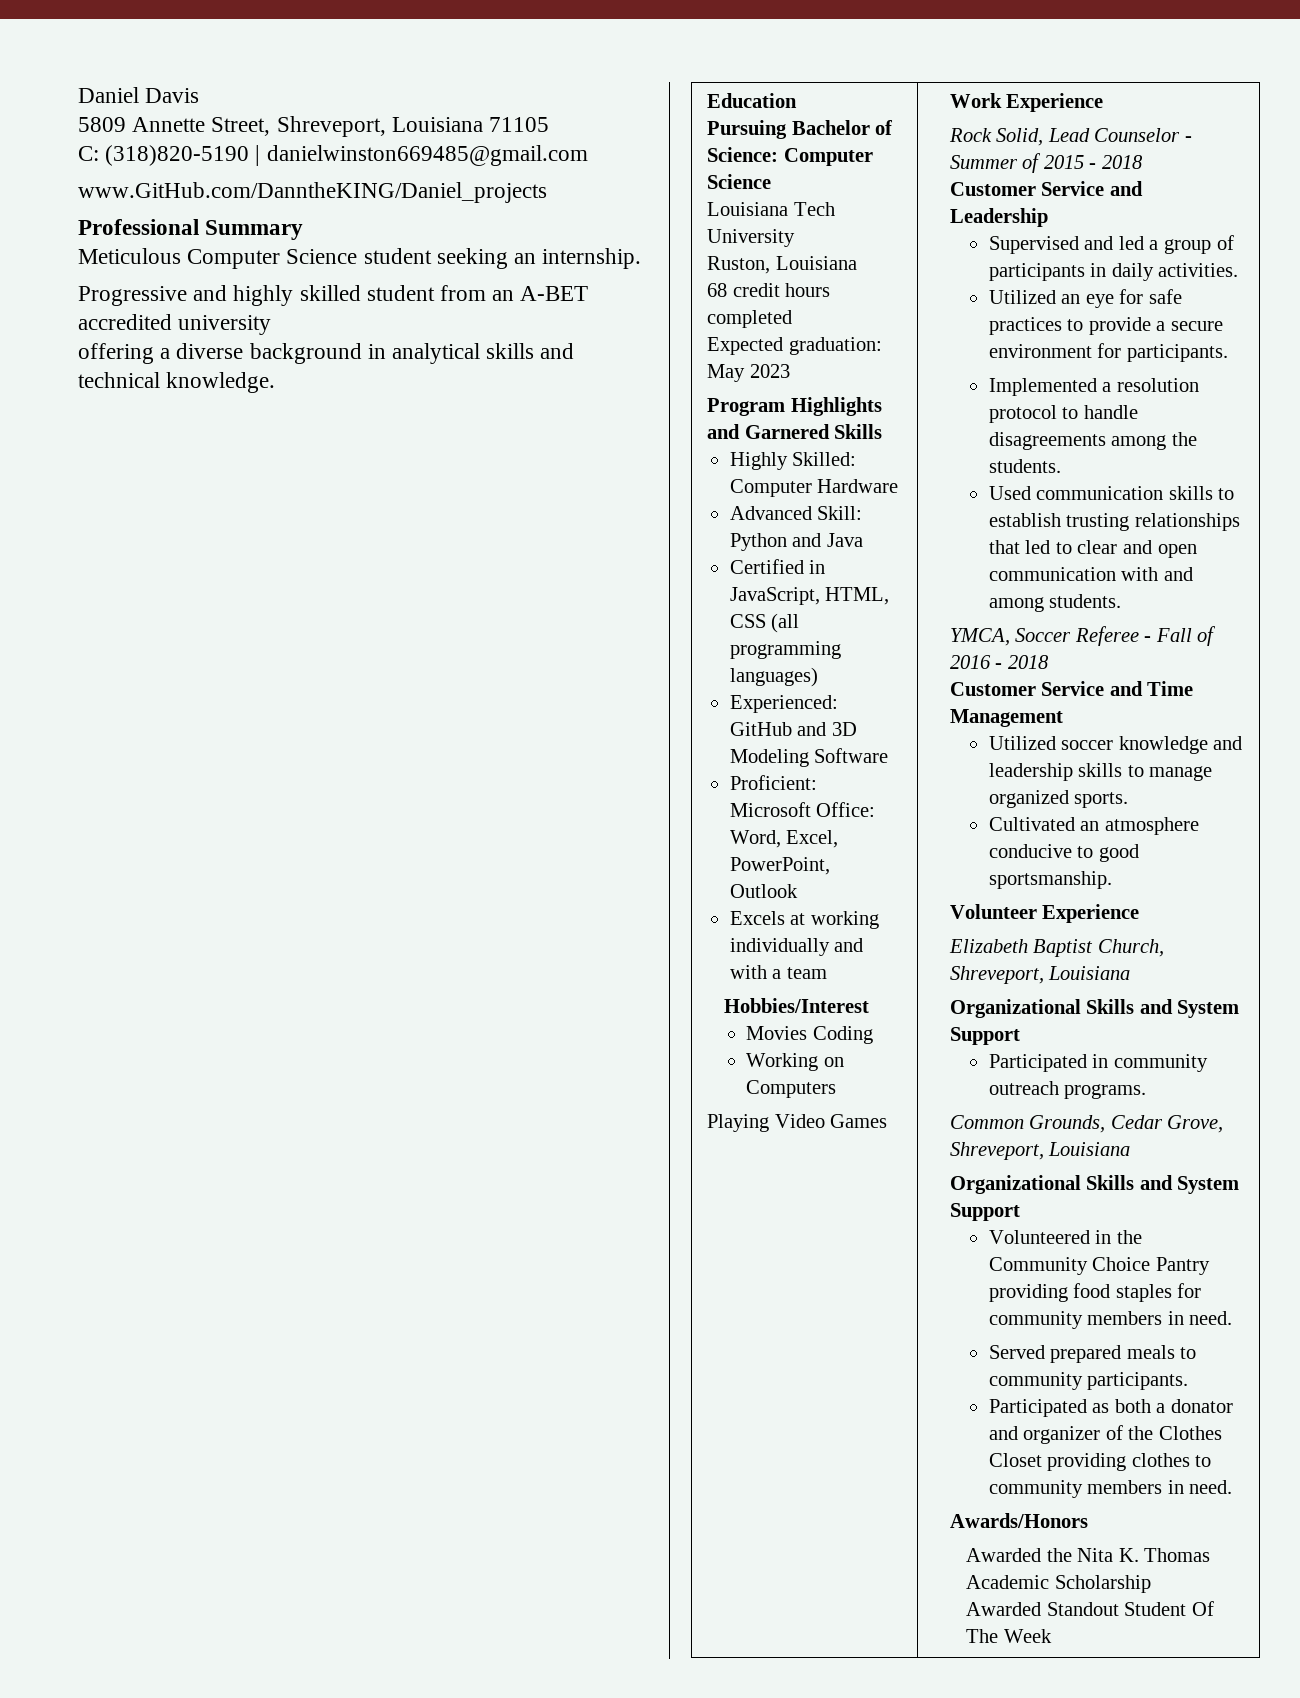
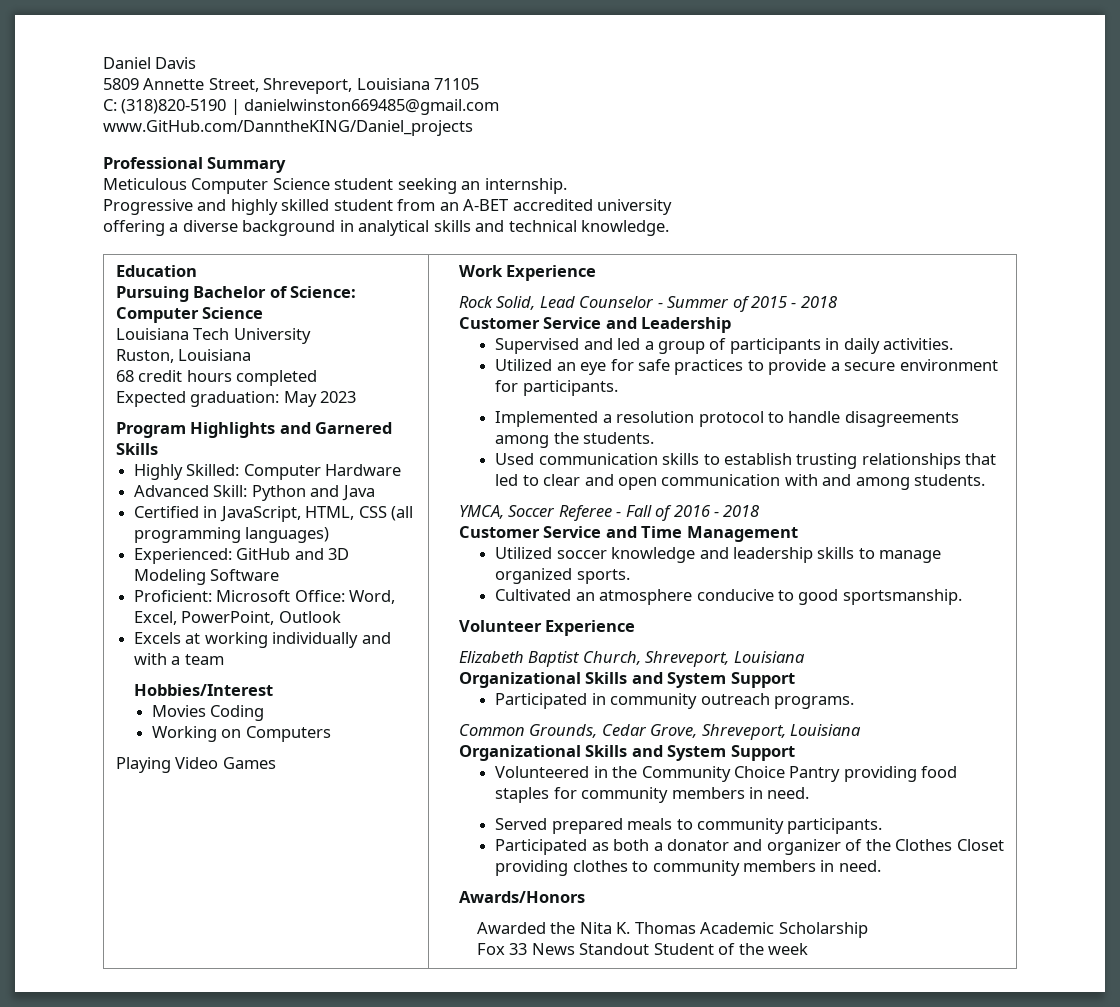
[966,1601,1214,1616] [966,1629,1052,1643] Awarded Standout Student Of The Week -> [476,943,809,955] Fox 33 News Standout Student of the week

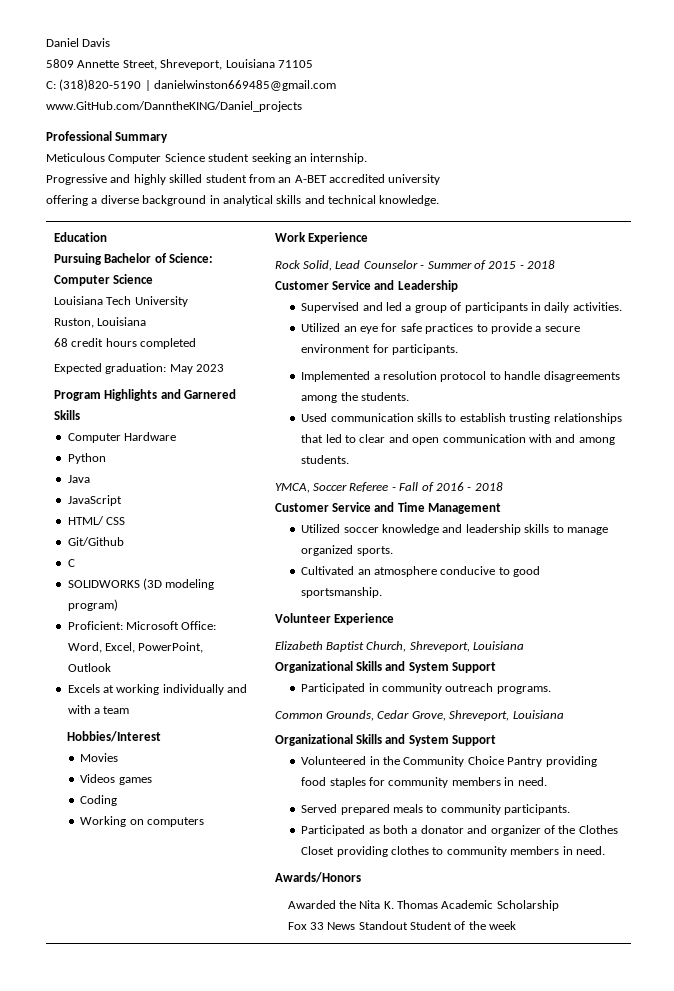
[133,464,240,480] Highly Skilled: -> (80, 415) none
[133,485,248,497] Advanced Skill: -> (176, 436) none
[310,485,340,497] and -> (106, 458) //
[133,506,414,522] [133,527,330,543] [133,548,350,564] [133,569,280,585] Certified in JavaScript, HTML, CSS (all programming languages) // Experienced: GitHub and 3D Modeling Software -> [67,495,122,506] [67,516,125,525] [67,537,124,546] [67,559,75,567] [67,578,215,590] [67,599,118,611] JavaScript // HTML/ CSS // Git/Github // C // SOLIDWORKS (3D modeling program)
(206, 711) none -> [80,774,152,785] // Videos games //
[245,726,331,742] [115,757,276,773] Computers // Playing Video Games -> [147,817,205,827] computers

